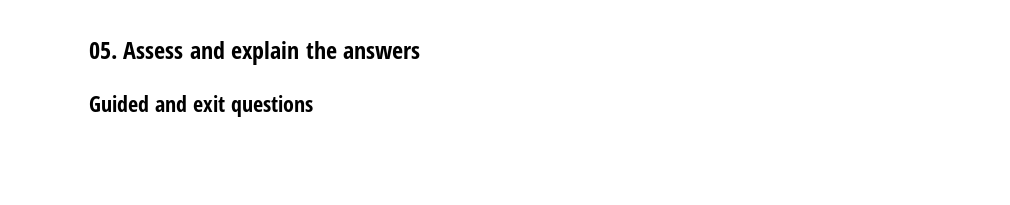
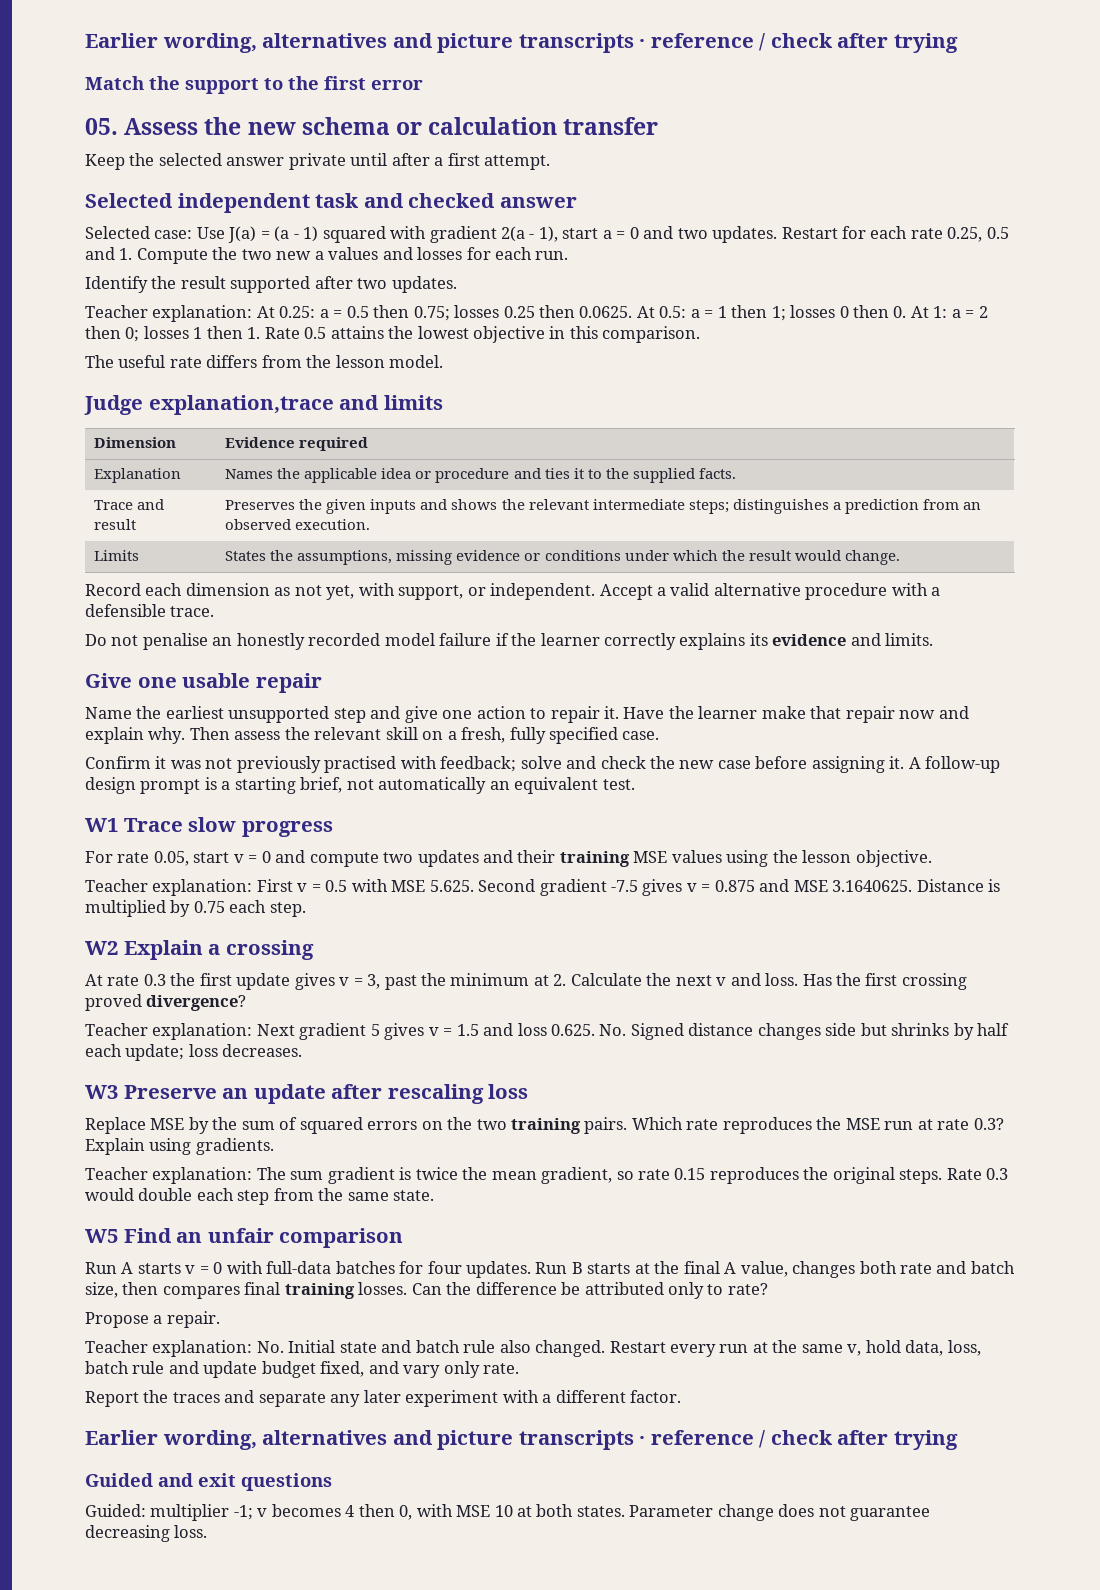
[89,41,421,65] [89,95,313,117] 05. Assess and explain the answers // Guided and exit questions -> [85,33,958,53] [85,76,423,94] [85,117,659,135] [85,153,551,170] [85,193,577,213] [85,226,1009,243] [85,247,569,264] [85,276,457,293] [85,305,988,322] [85,326,701,343] [85,355,444,368] [84,395,443,415] [94,437,177,448] [225,437,369,451] [94,468,182,483] [225,468,736,483] [94,499,165,510] [94,519,137,530] [225,499,981,514] [225,519,371,530] [94,550,140,561] [225,550,900,565] [85,583,941,600] [85,604,215,617] [85,633,934,650] [85,673,322,693] [85,706,969,723] [85,727,660,744] [85,756,1001,773] [85,777,635,794] [85,817,333,837] [85,850,932,867] [85,879,1001,896] [85,900,306,917] [85,940,314,960] [85,973,967,990] [85,994,247,1011] [85,1023,1010,1040] [85,1044,303,1061] [85,1084,529,1104] [85,1117,1004,1134] [85,1138,274,1155] [85,1167,1009,1184] [85,1188,435,1205] [85,1228,404,1248] [85,1261,1015,1278] [85,1282,768,1299] [85,1311,220,1328] [85,1340,981,1357] [85,1361,520,1378] [85,1390,682,1407] [85,1430,958,1450] [85,1473,332,1491] [85,1504,931,1521] [85,1525,208,1542] Earlier wording, alternatives and picture transcripts · reference / check after trying // Match the support to the first error // 05. Assess the new schema or calculation transfer // Keep the selected answer private until after a first attempt. // Selected independent task and checked answer // Selected case: Use J(a) = (a - 1) squared with gradient 2(a - 1), start a = 0 and two updates. Restart for each rate 0.25, 0.5 and 1. Compute the two new a values and losses for each run. // Identify the result supported after two updates. // Teacher explanation: At 0.25: a = 0.5 then 0.75; losses 0.25 then 0.0625. At 0.5: a = 1 then 1; losses 0 then 0. At 1: a = 2 then 0; losses 1 then 1. Rate 0.5 attains the lowest objective in this comparison. // The useful rate differs from the lesson model. // Judge explanation,trace and limits // Dimension | Evidence required // Explanation | Names the applicable idea or procedure and ties it to the supplied facts. // Trace and result | Preserves the given inputs and shows the relevant intermediate steps; distinguishes a prediction from an observed execution. // Limits | States the assumptions, missing evidence or conditions under which the result would change. // Record each dimension as not yet, with support, or independent. Accept a valid alternative procedure with a defensible trace. // Do not penalise an honestly recorded model failure if the learner correctly explains its evidence and limits. // Give one usable repair // Name the earliest unsupported step and give one action to repair it. Have the learner make that repair now and explain why. Then assess the relevant skill on a fresh, fully specified case. // Confirm it was not previously practised with feedback; solve and check the new case before assigning it. A follow-up design prompt is a starting brief, not automatically an equivalent test. // W1 Trace slow progress // For rate 0.05, start v = 0 and compute two updates and their training MSE values using the lesson objective. // Teacher explanation: First v = 0.5 with MSE 5.625. Second gradient -7.5 gives v = 0.875 and MSE 3.1640625. Distance is multiplied by 0.75 each step. // W2 Explain a crossing // At rate 0.3 the first update gives v = 3, past the minimum at 2. Calculate the next v and loss. Has the first crossing proved divergence? // Teacher explanation: Next gradient 5 gives v = 1.5 and loss 0.625. No. Signed distance changes side but shrinks by half each update; loss decreases. // W3 Preserve an update after rescaling loss // Replace MSE by the sum of squared errors on the two training pairs. Which rate reproduces the MSE run at rate 0.3? Explain using gradients. // Teacher explanation: The sum gradient is twice the mean gradient, so rate 0.15 reproduces the original steps. Rate 0.3 would double each step from the same state. // W5 Find an unfair comparison // Run A starts v = 0 with full-data batches for four updates. Run B starts at the final A value, changes both rate and batch size, then compares final training losses. Can the difference be attributed only to rate? // Propose a repair. // Teacher explanation: No. Initial state and batch rule also changed. Restart every run at the same v, hold data, loss, batch rule and update budget fixed, and vary only rate. // Report the traces and separate any later experiment with a different factor. // Earlier wording, alternatives and picture transcripts · reference / check after trying // Guided and exit questions // Guided: multiplier -1; v becomes 4 then 0, with MSE 10 at both states. Parameter change does not guarantee decreasing loss.

